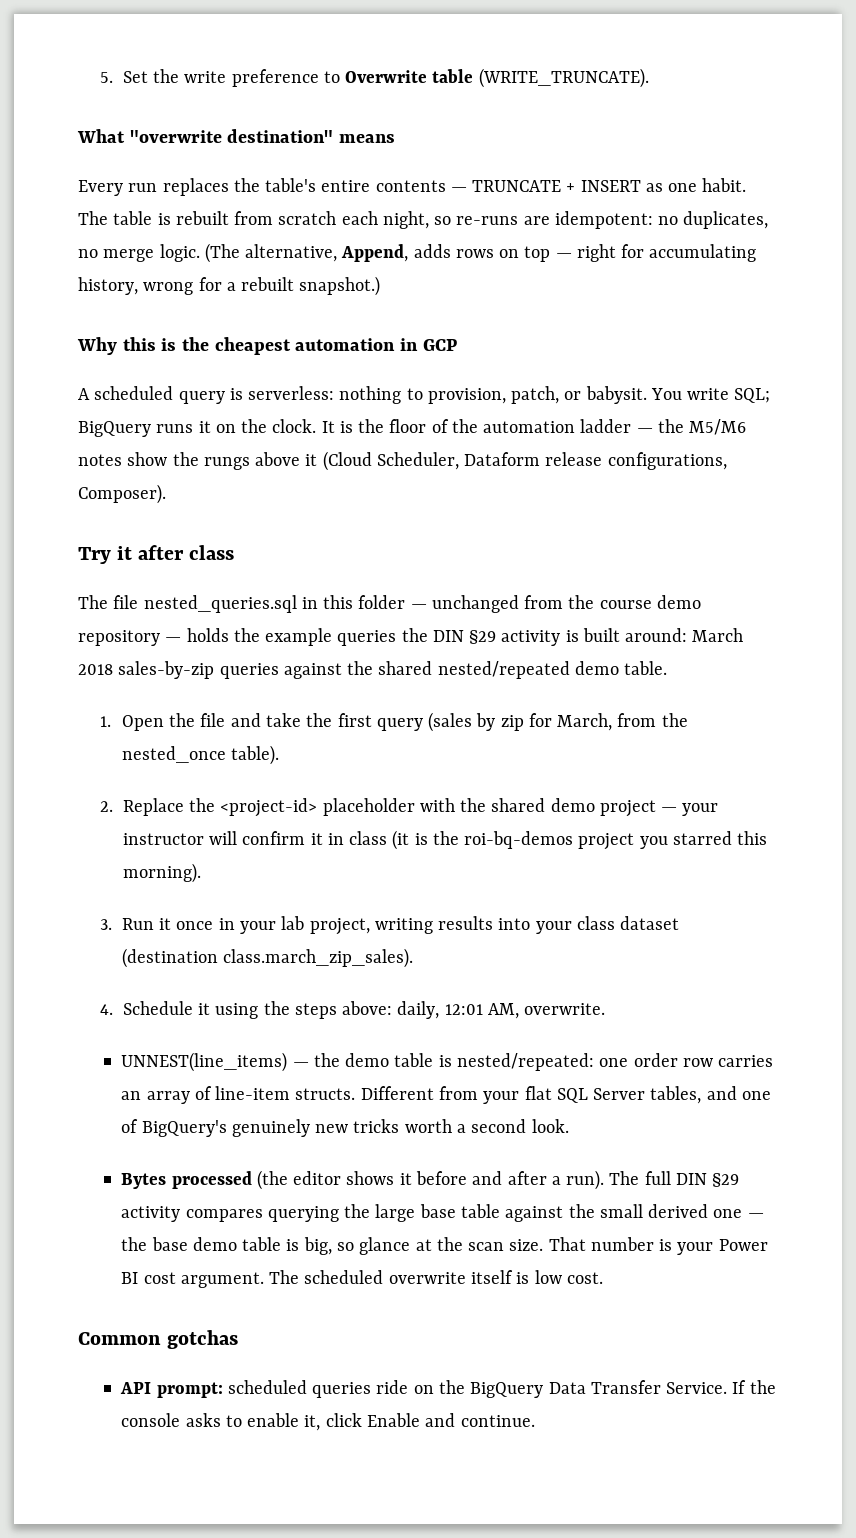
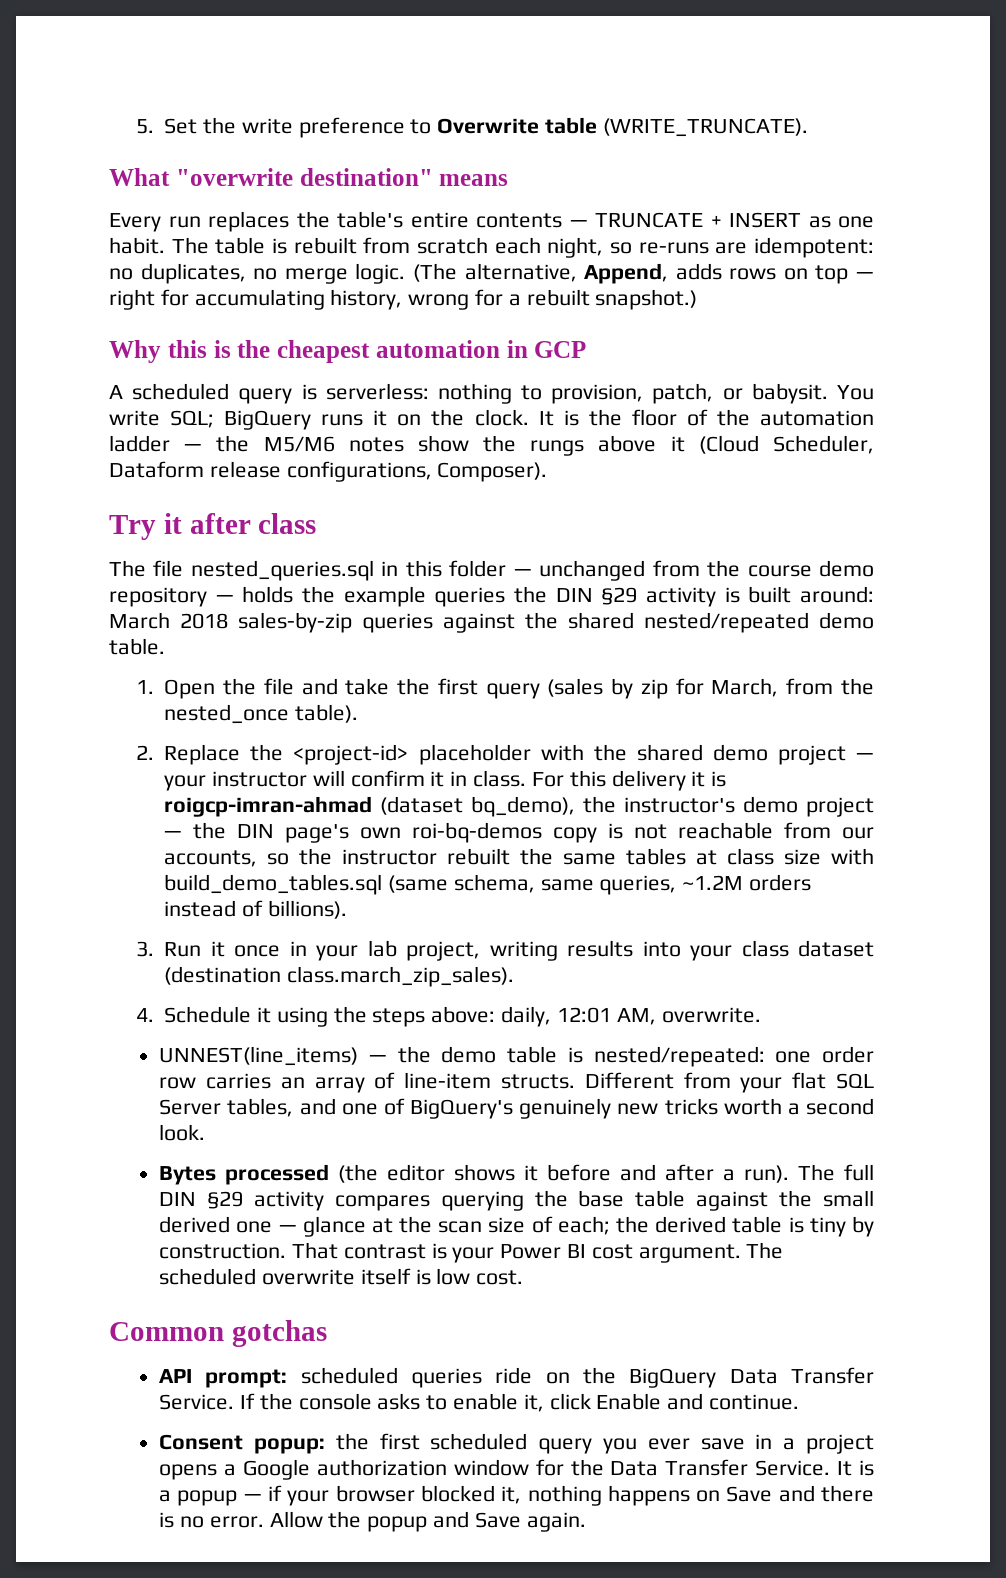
[349,830,768,850] [122,863,201,883] class (it is the roi-bq-demos project you starred this morning). -> [473,770,727,791] [164,796,874,817] [164,822,874,843] [164,848,874,867] [164,874,812,895] [164,900,347,919] class. For this delivery it is roigcp-imran-ahmad (dataset bq_demo), the instructor's demo project — the DIN page's own roi-bq-demos copy is not reachable from our accounts, so the instructor rebuilt the same tables at class size with build_demo_tables.sql (same schema, same queries, ~1.2M orders instead of billions).
[375,1204,416,1222] large -> (568, 1198) none
[121,1237,654,1255] the base demo table is big, so glance at the scan size. That number -> [302,1216,875,1237] [159,1242,426,1259] glance at the scan size of each; the derived table is tiny by construction. That contrast
(535, 1421) none -> [159,1433,874,1454] [159,1459,875,1480] [159,1485,874,1506] [159,1511,586,1532] // Consent popup: the first scheduled query you ever save in a project opens a Google authorization window for the Data Transfer Service. It is a popup — if your browser blocked it, nothing happens on Save and there is no error. Allow the popup and Save again.

